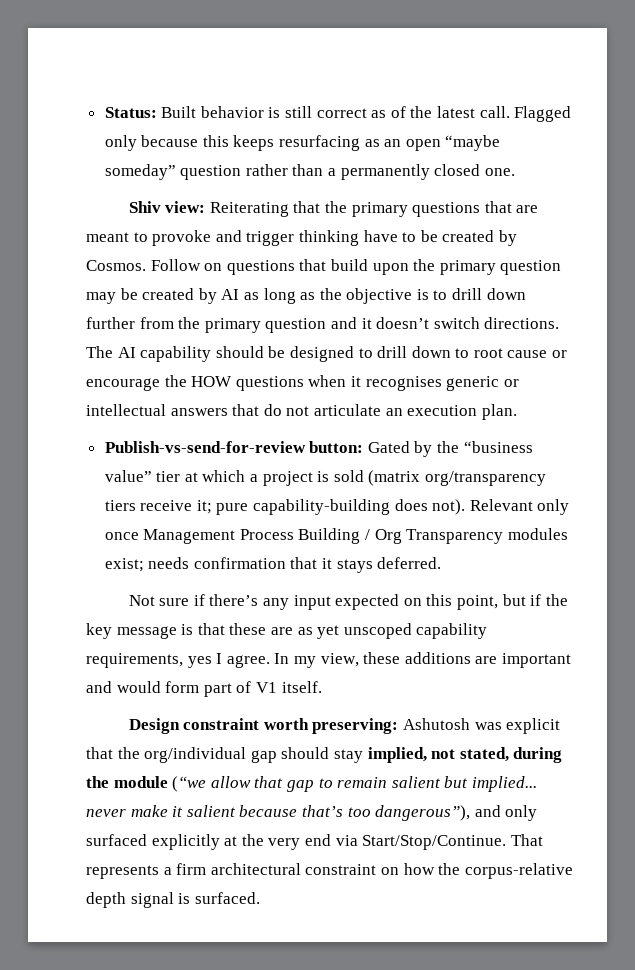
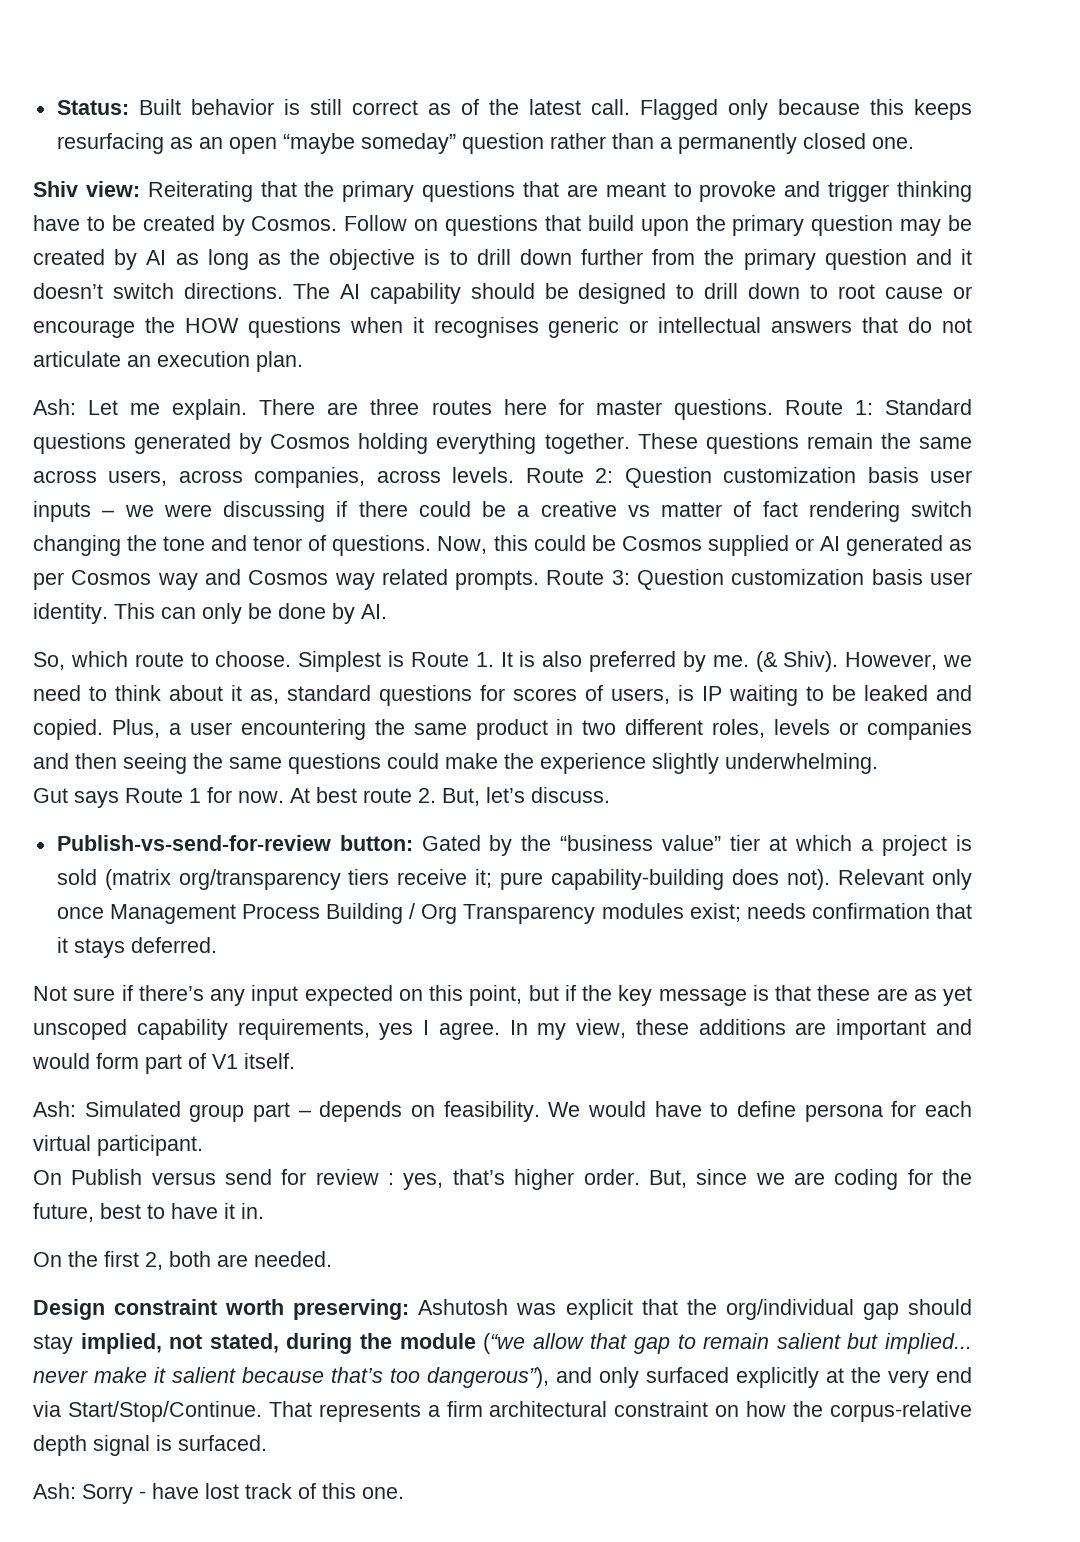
(517, 412) none -> [33,399,972,420] [33,433,973,454] [33,467,973,488] [33,501,972,522] [33,535,972,556] [33,569,972,590] [33,603,387,624] [33,651,973,672] [33,685,972,706] [33,719,973,740] [33,753,878,774] [33,787,610,808] // Ash: Let me explain. There are three routes here for master questions. Route 1: Standard questions generated by Cosmos holding everything together. These questions remain the same across users, across companies, across levels. Route 2: Question customization basis user inputs – we were discussing if there could be a creative vs matter of fact rendering switch changing the tone and tenor of questions. Now, this could be Cosmos supplied or AI generated as per Cosmos way and Cosmos way related prompts. Route 3: Question customization basis user identity. This can only be done by AI. // So, which route to choose. Simplest is Route 1. It is also preferred by me. (& Shiv). However, we need to think about it as, standard questions for scores of users, is IP waiting to be leaked and copied. Plus, a user encountering the same product in two different roles, levels or companies and then seeing the same questions could make the experience slightly underwhelming. // Gut says Route 1 for now. At best route 2. But, let’s discuss.
(322, 687) none -> [33,1101,972,1122] [33,1135,203,1156] [33,1169,973,1190] [33,1203,264,1222] [33,1251,332,1270] // Ash: Simulated group part – depends on feasibility. We would have to define persona for each virtual participant. // On Publish versus send for review : yes, that’s higher order. But, since we are coding for the future, best to have it in. // On the first 2, both are needed.
(260, 898) none -> [33,1483,404,1504] // Ash: Sorry - have lost track of this one.

